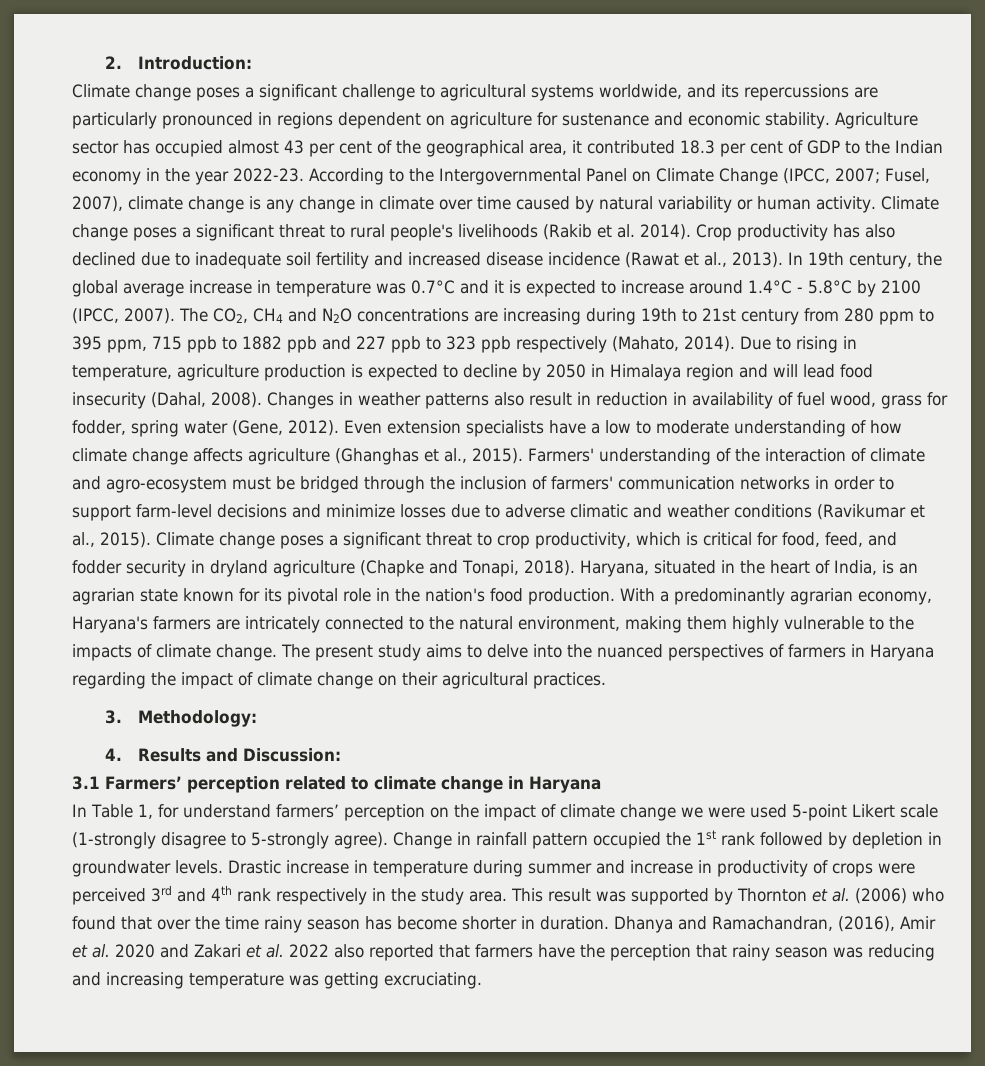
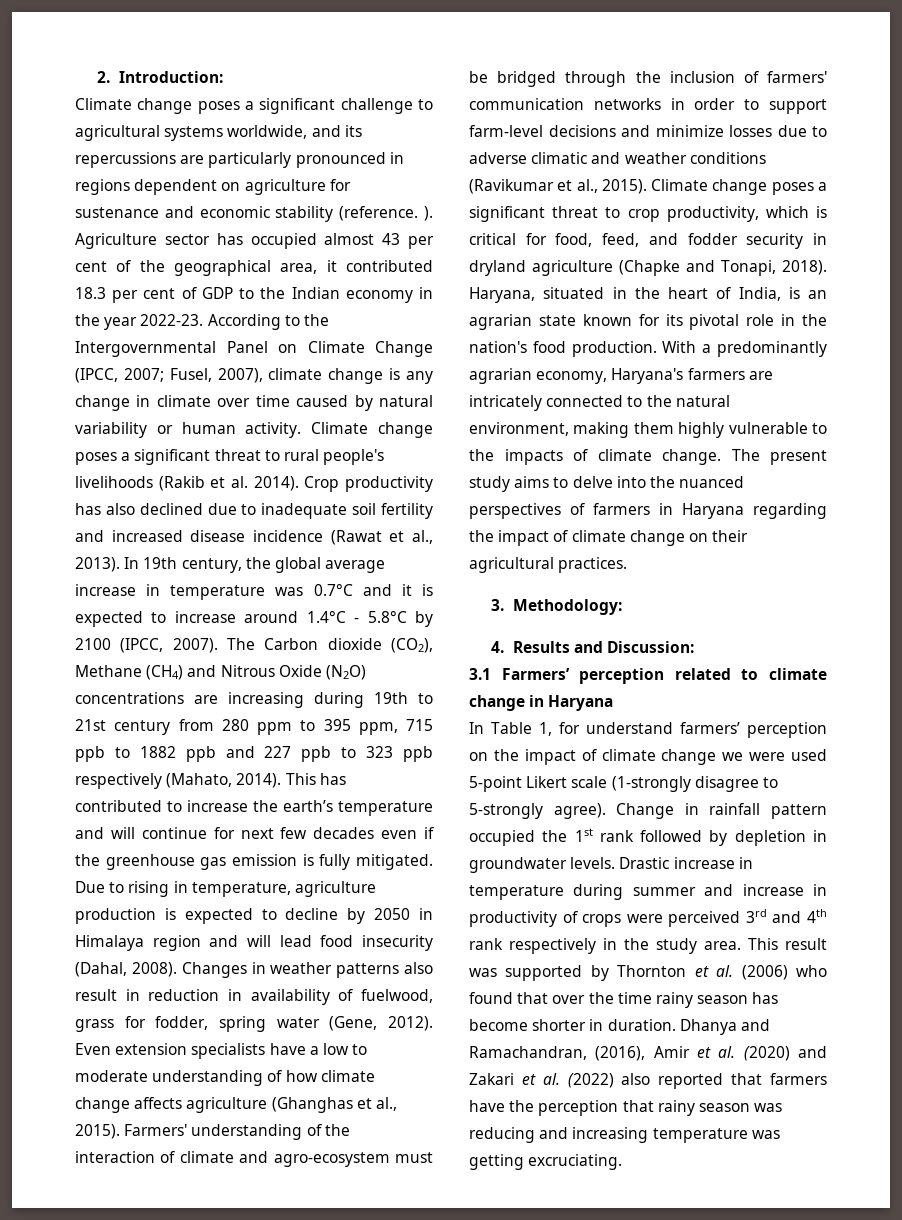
[765,112,830,129] stability. -> [275,206,433,222] stability (reference. ).
[213,308,352,323] CO2, CH4 and N2O -> [264,638,433,653] [75,665,366,680] Carbon dioxide (CO2), Methane (CH4) and Nitrous Oxide (N2O)
(735, 344) none -> [285,773,346,785] [75,800,433,816] [75,827,434,839] [75,854,433,870] This has contributed to increase the earth’s temperature and will continue for next few decades even if the greenhouse gas emission is fully mitigated.
[797,392,876,407] fuel wood, -> [361,989,433,1003] fuelwood,
[115,944,155,958] 2020 -> [743,1046,790,1061] (2020)
[289,944,329,958] 2022 -> [567,1073,614,1088] (2022)

